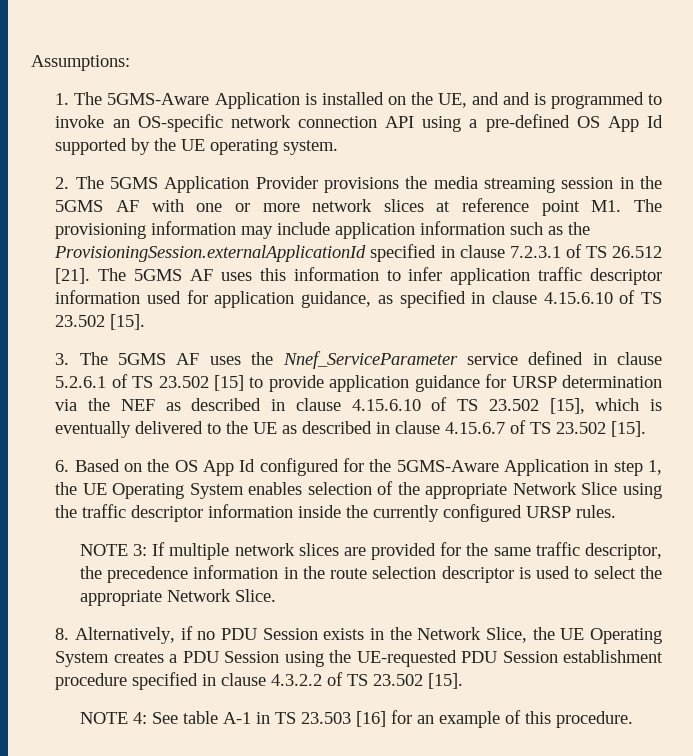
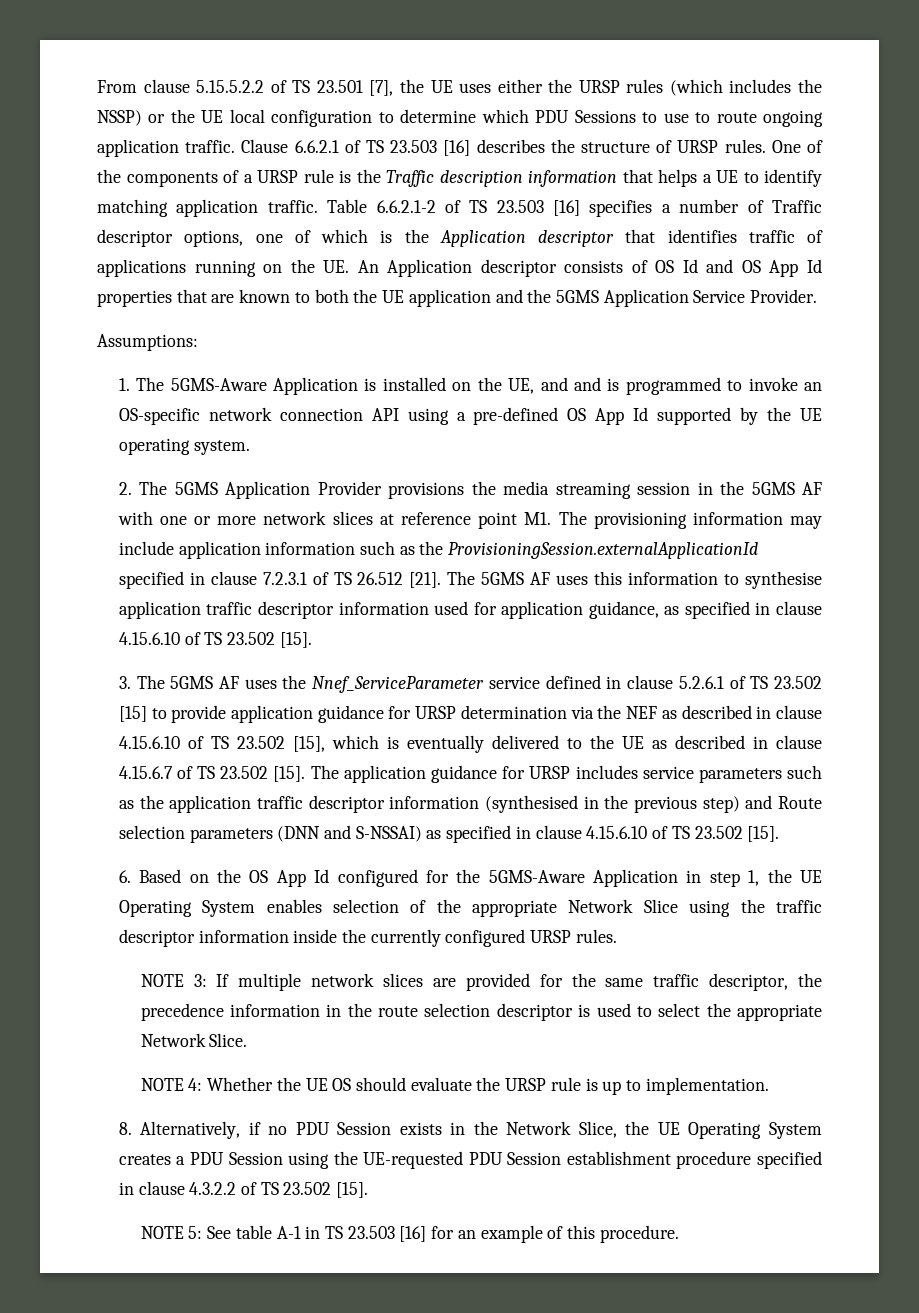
(31, 63) none -> [97,79,822,96] [97,109,823,127] [97,139,824,157] [97,169,822,187] [97,199,823,217] [97,229,823,247] [97,259,822,277] [97,289,818,307] From clause 5.15.5.2.2 of TS 23.501 [7], the UE uses either the URSP rules (which includes the NSSP) or the UE local configuration to determine which PDU Sessions to use to route ongoing application traffic. Clause 6.6.2.1 of TS 23.503 [16] describes the structure of URSP rules. One of the components of a URSP rule is the Traffic description information that helps a UE to identify matching application traffic. Table 6.6.2.1-2 of TS 23.503 [16] specifies a number of Traffic descriptor options, one of which is the Application descriptor that identifies traffic of applications running on the UE. An Application descriptor consists of OS Id and OS App Id properties that are known to both the UE application and the 5GMS Application Service Provider. //
[408,267,443,281] infer -> [745,571,823,589] synthesise
(647, 429) none -> [310,765,823,783] [118,795,823,813] [118,825,780,843] The application guidance for URSP includes service parameters such as the application traffic descriptor information (synthesised in the previous step) and Route selection parameters (DNN and S-NSSAI) as specified in clause 4.15.6.10 of TS 23.502 [15].
(276, 595) none -> [140,1077,769,1095] // NOTE 4: Whether the UE OS should evaluate the URSP rule is up to implementation.
[132,712,147,724] 4: -> [188,1226,203,1239] 5:

